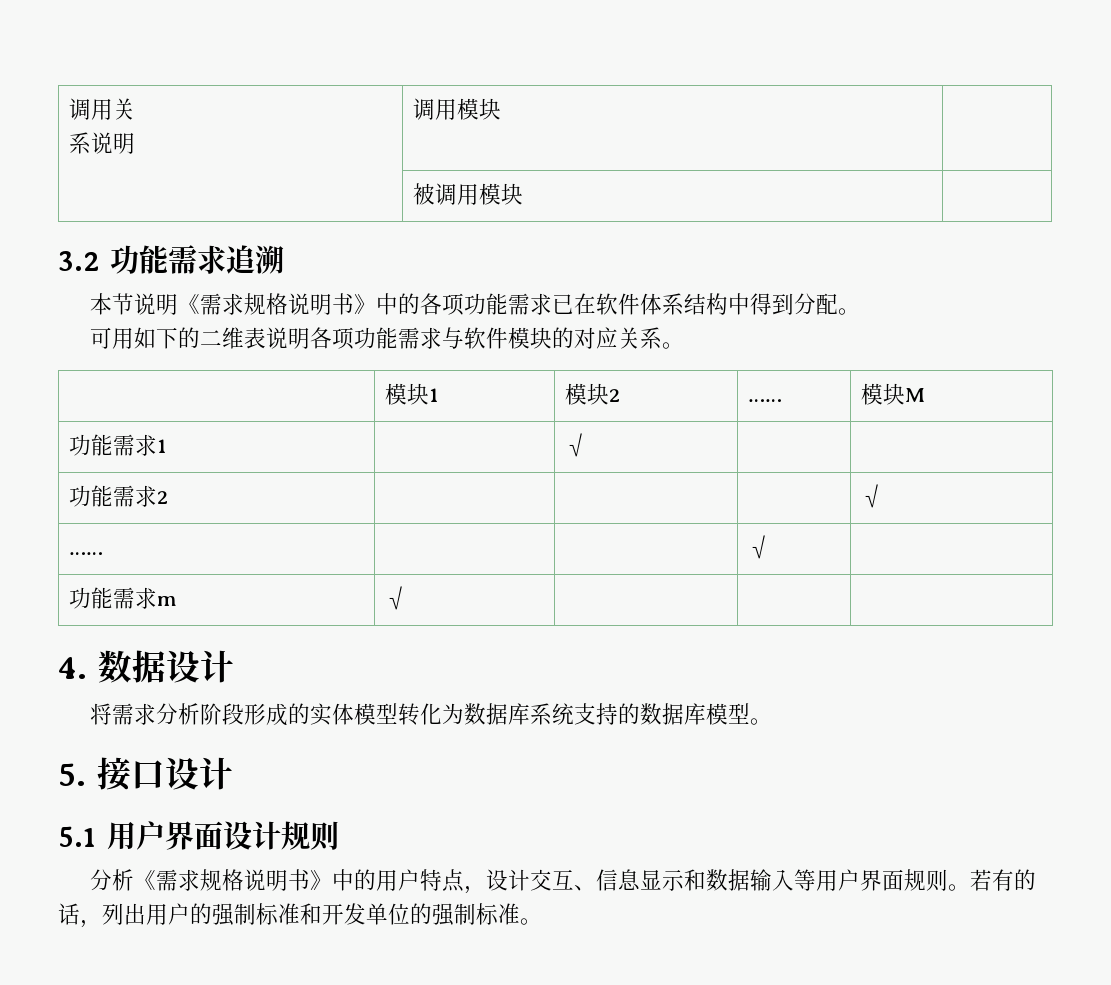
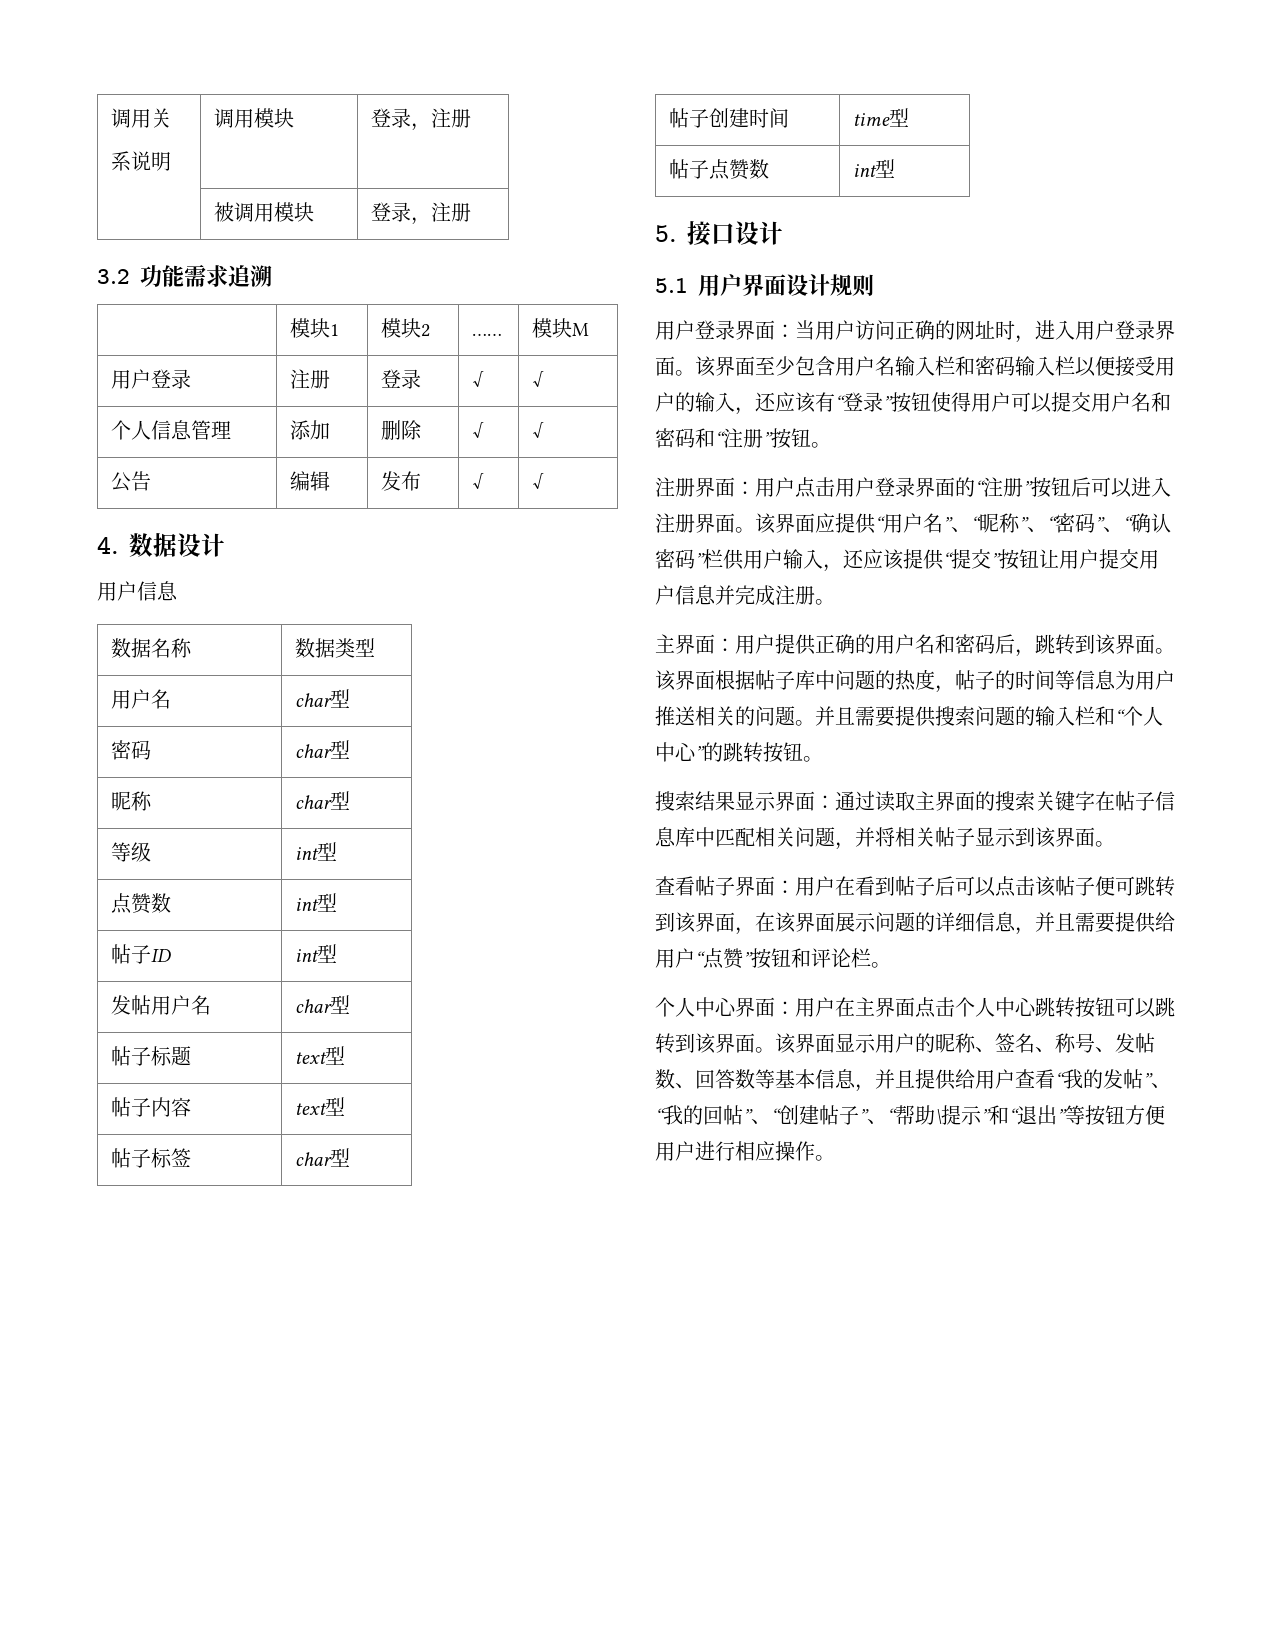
(502, 109) none -> [371,108,472,131] 登录，注册
(524, 194) none -> [371,202,472,225] 登录，注册
[89,293,860,316] [89,327,684,350] // 本节说明《需求规格说明书》中的各项功能需求已在软件体系结构中得到分配。 // 可用如下的二维表说明各项功能需求与软件模块的对应关系。 -> (272, 276) none
[69,434,167,456] [565,433,588,457] [69,485,169,507] [861,484,884,508] [69,552,104,555] [748,535,771,559] [69,587,178,609] [385,586,408,610] 功能需求1 | | √ | | // 功能需求2 | | | | √ // …… | | | √ | // 功能需求m | √ | | | -> [111,369,192,389] [290,369,331,389] [381,369,422,389] [472,371,485,388] [532,371,545,388] [111,420,232,440] [290,420,331,440] [381,420,423,440] [472,422,485,439] [532,422,545,439] [111,471,152,492] [290,471,331,491] [381,471,422,491] [472,473,485,490] [532,473,545,490] 用户登录 | 注册 | 登录 | √ | √ // 个人信息管理 | 添加 | 删除 | √ | √ // 公告 | 编辑 | 发布 | √ | √
[89,703,772,726] 将需求分析阶段形成的实体模型转化为数据库系统支持的数据库模型。 -> [97,581,178,601] [111,638,193,658] [295,638,376,658] [111,689,172,709] [295,689,351,708] [111,740,152,760] [295,740,351,759] [111,791,153,811] [295,791,351,810] [111,842,152,862] [295,842,338,861] [111,893,172,914] [295,893,338,912] [111,944,172,964] [295,944,338,963] [111,995,212,1015] [295,995,351,1014] [111,1046,192,1066] [295,1046,346,1065] [111,1097,192,1117] [295,1097,346,1116] [111,1148,192,1168] [295,1148,351,1167] [669,108,790,128] [853,108,910,127] [669,159,770,180] [853,159,896,178] 用户信息 // 数据名称 | 数据类型 // 用户名 | char型 // 密码 | char型 // 昵称 | char型 // 等级 | int型 // 点赞数 | int型 // 帖子ID | int型 // 发帖用户名 | char型 // 帖子标题 | text型 // 帖子内容 | text型 // 帖子标签 | char型 // 帖子创建时间 | time型 // 帖子点赞数 | int型
[89,869,1036,894] [58,903,520,928] 分析《需求规格说明书》中的用户特点，设计交互、信息显示和数据输入等用户界面规则。若有的话，列出用户的强制标准和开发单位的强制标准 -> [655,320,1175,343] [655,356,1175,377] [655,392,1171,415] [655,428,831,449] [655,477,1171,498] [655,513,1171,534] [655,549,1159,572] [655,585,835,606] [655,634,1175,657] [655,669,1175,693] [655,706,1163,727] [655,742,823,763] [655,791,1175,812] [655,827,1115,850] [655,876,1175,897] [655,912,1175,935] [655,948,891,969] [655,997,1175,1018] [655,1033,1155,1054] [655,1069,1171,1092] [655,1105,1165,1126] [655,1141,815,1161] 用户登录界面：当用户访问正确的网址时，进入用户登录界面。该界面至少包含用户名输入栏和密码输入栏以便接受用户的输入，还应该有“登录”按钮使得用户可以提交用户名和密码和“注册”按钮。 // 注册界面：用户点击用户登录界面的“注册”按钮后可以进入注册界面。该界面应提供“用户名”、“昵称”、“密码”、“确认密码”栏供用户输入，还应该提供“提交”按钮让用户提交用户信息并完成注册。 // 主界面：用户提供正确的用户名和密码后，跳转到该界面。该界面根据帖子库中问题的热度，帖子的时间等信息为用户推送相关的问题。并且需要提供搜索问题的输入栏和“个人中心”的跳转按钮。 // 搜索结果显示界面：通过读取主界面的搜索关键字在帖子信息库中匹配相关问题，并将相关帖子显示到该界面。 // 查看帖子界面：用户在看到帖子后可以点击该帖子便可跳转到该界面，在该界面展示问题的详细信息，并且需要提供给用户“点赞”按钮和评论栏。 // 个人中心界面：用户在主界面点击个人中心跳转按钮可以跳转到该界面。该界面显示用户的昵称、签名、称号、发帖数、回答数等基本信息，并且提供给用户查看“我的发帖”、“我的回帖”、“创建帖子”、“帮助\提示”和“退出”等按钮方便用户进行相应操作

